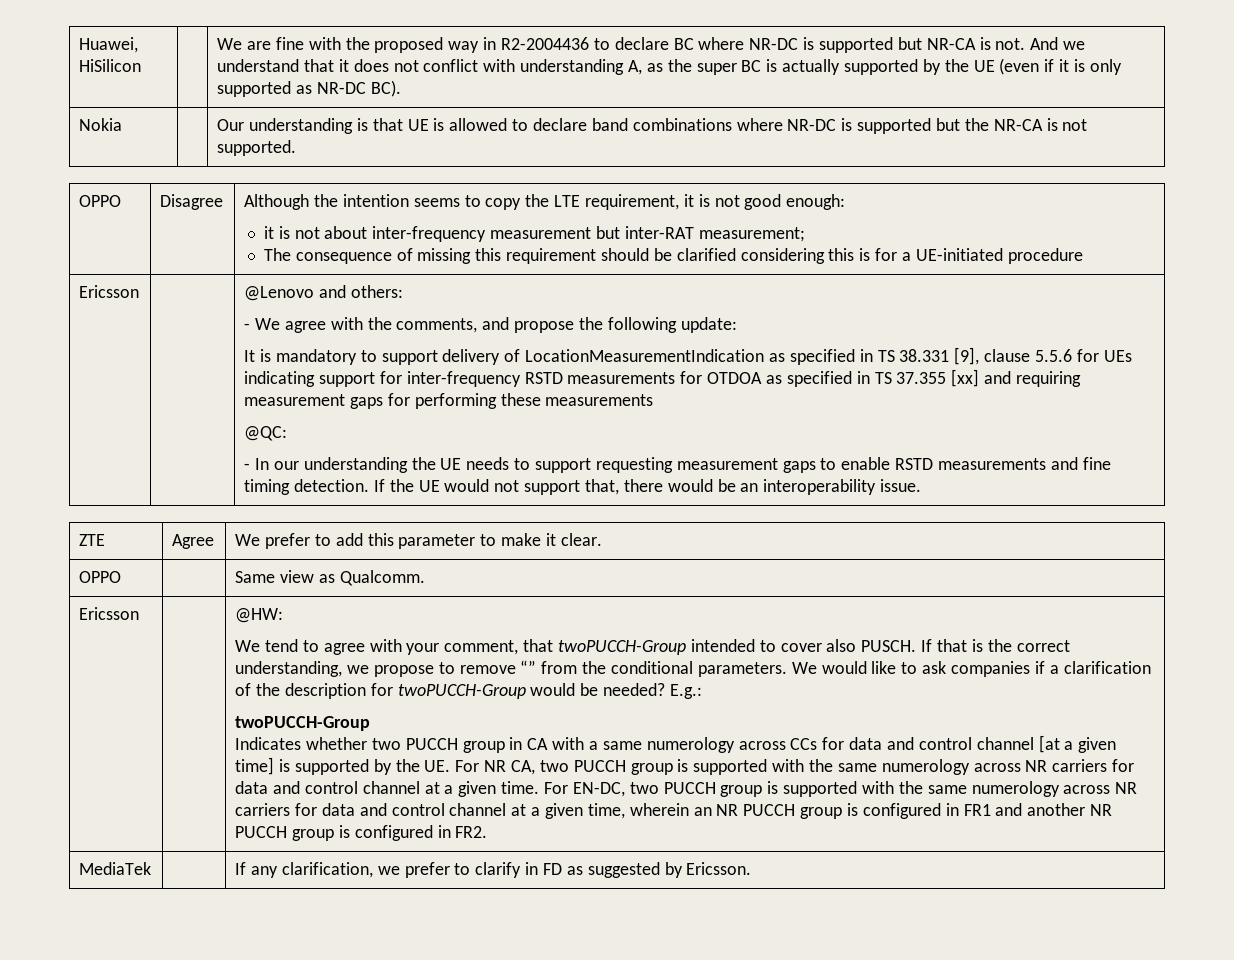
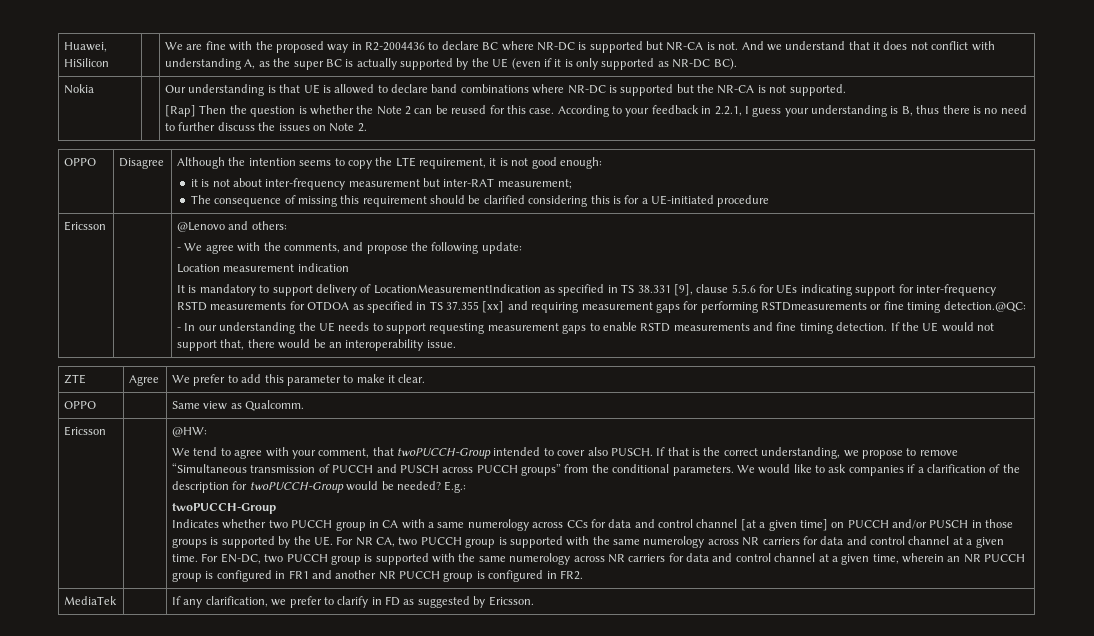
(297, 148) none -> [165,105,1027,117] [165,122,367,132] // [Rap] Then the question is whether the Note 2 can be reused for this case. According to your feedback in 2.2.1, I guess your understanding is B, thus there is no need to further discuss the issues on Note 2.
(737, 325) none -> [177,263,349,273] // Location measurement indication
[500,393,654,406] [244,426,288,441] these measurements // @QC: -> [761,301,1026,313] RSTDmeasurements or fine timing detection.@QC:
[520,660,537,674] “” -> [172,463,562,476] “Simultaneous transmission of PUCCH and PUSCH across PUCCH groups”
(275, 766) none -> [831,519,1014,529] [172,538,208,548] on PUCCH and/or PUSCH in those groups

